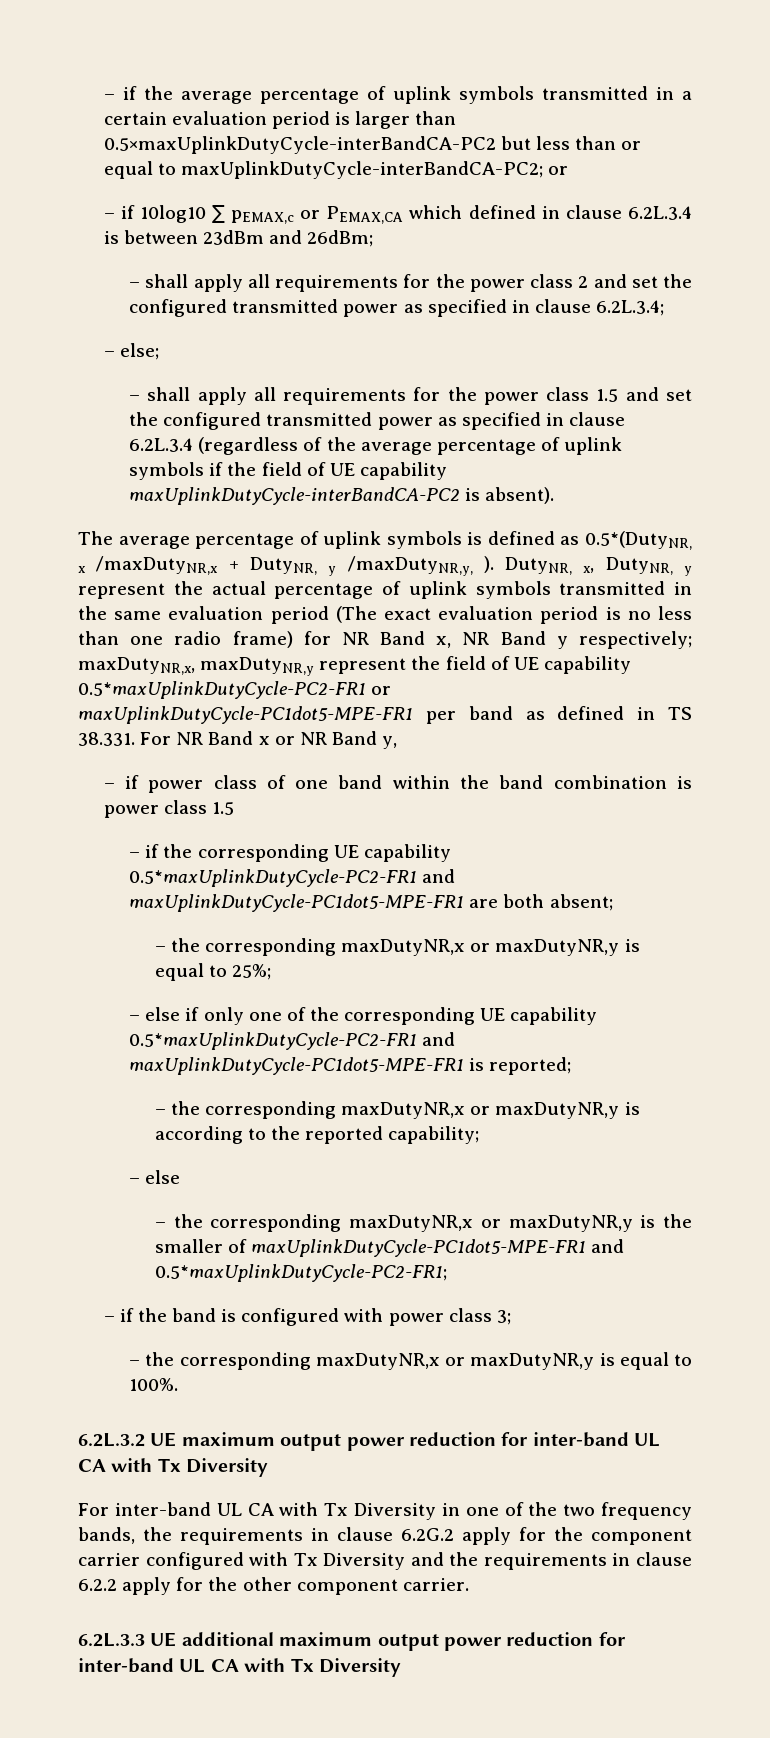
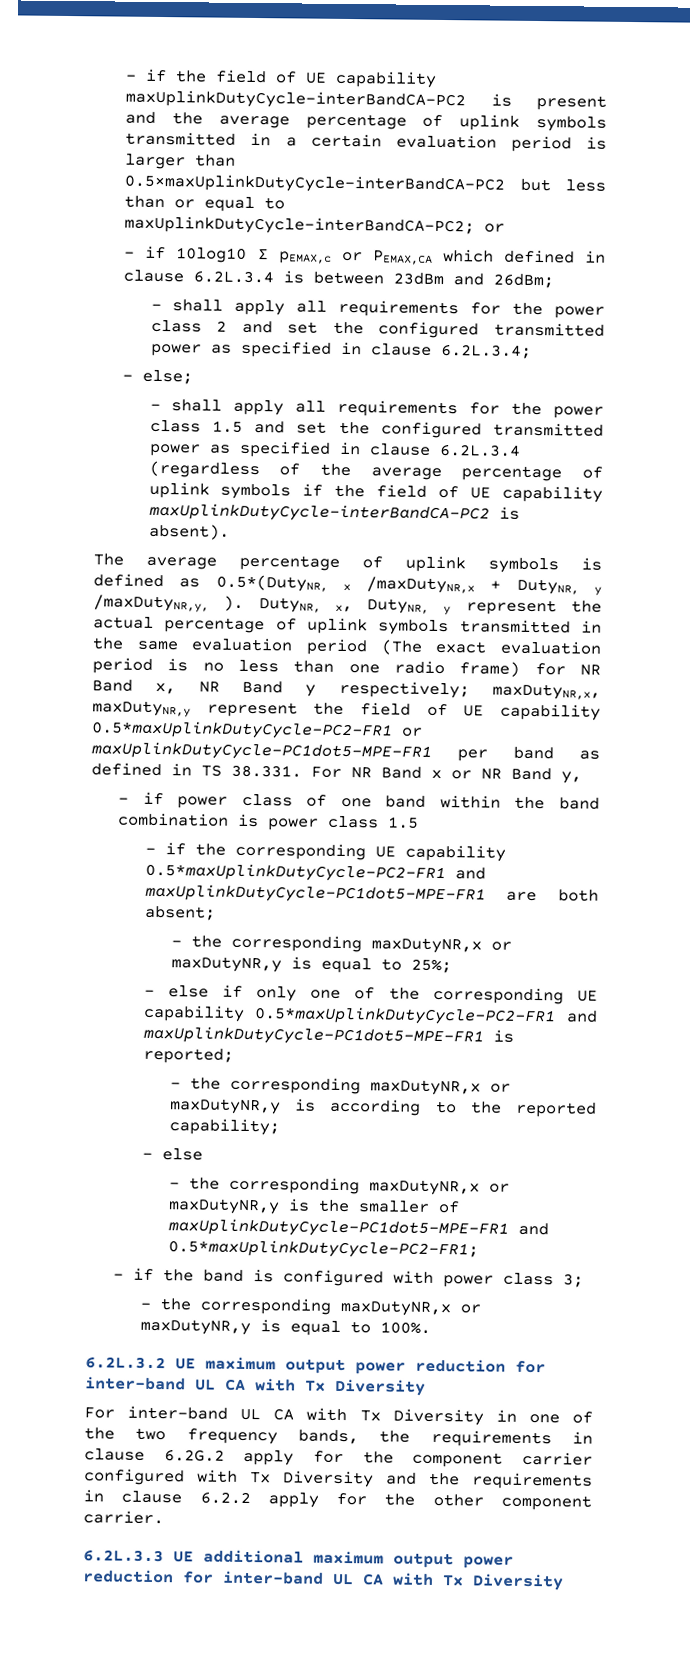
[103,86,173,100] – if the -> [125,68,438,88] [125,89,607,111] [125,111,204,125] – if the field of UE capability maxUplinkDutyCycle-interBandCA-PC2 is present and the

